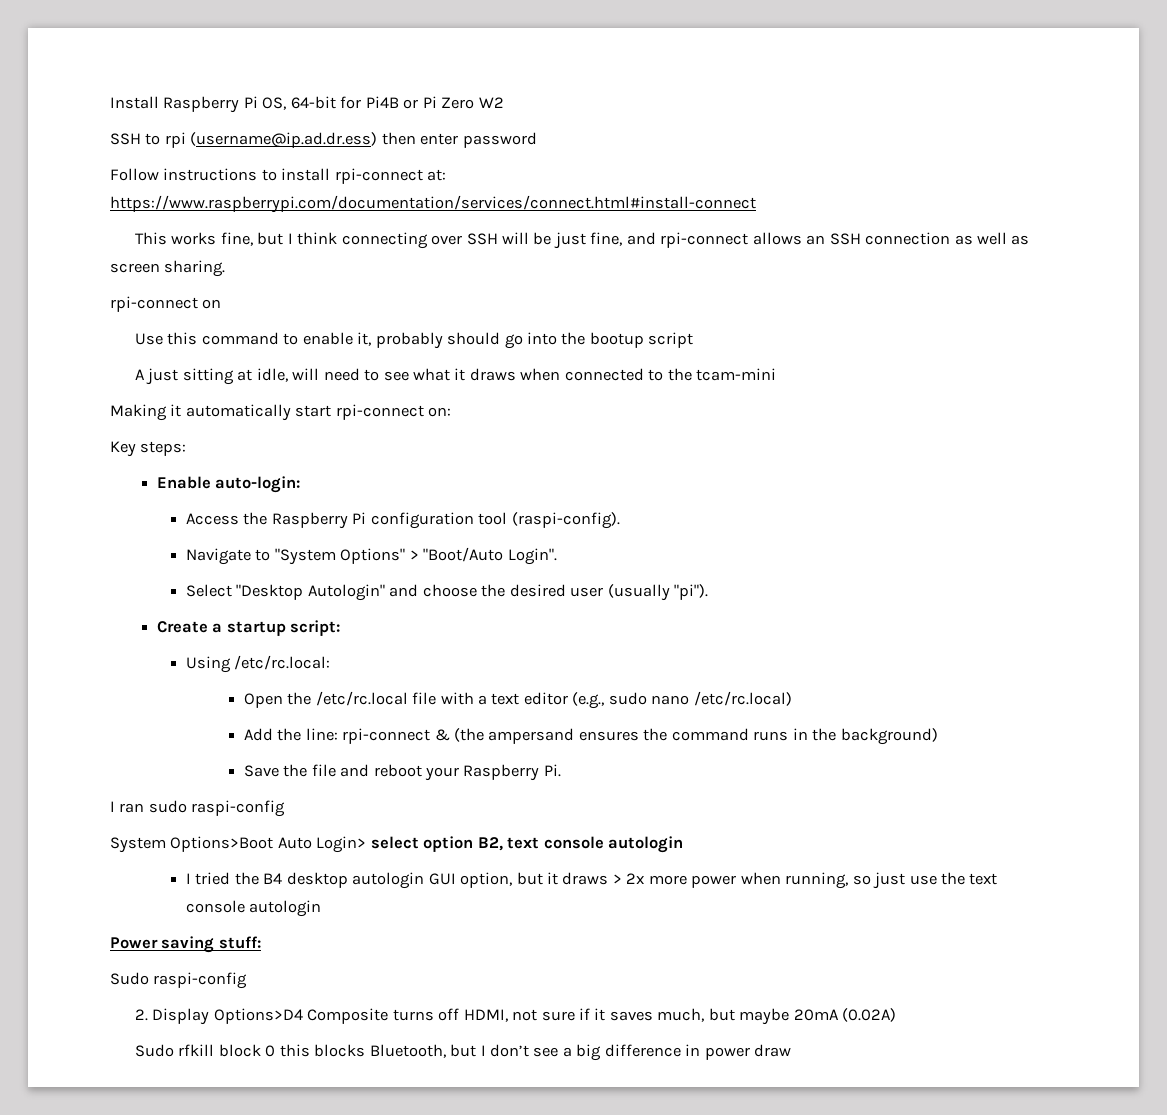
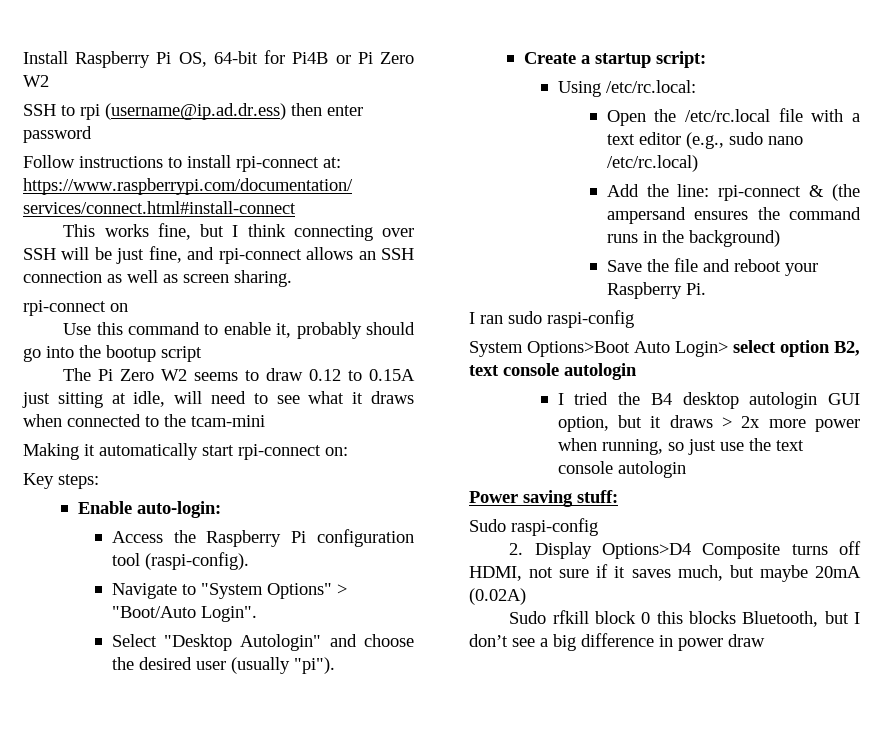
[134,369,145,380] A -> [63,368,415,381] The Pi Zero W2 seems to draw 0.12 to 0.15A

